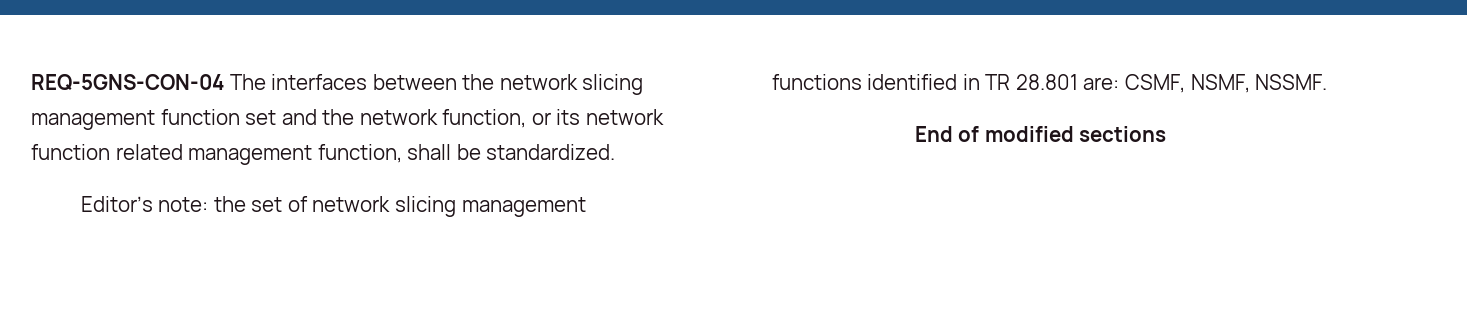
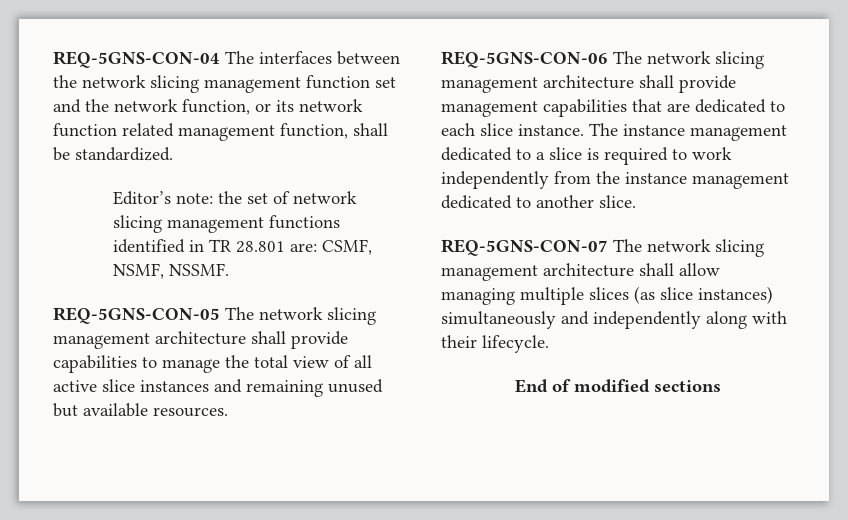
(1328, 82) none -> [53,307,376,325] [53,331,348,349] [53,355,372,373] [53,379,383,397] [53,403,228,417] [441,51,764,69] [441,75,736,93] [441,99,785,117] [441,123,787,141] [441,147,732,165] [441,171,789,189] [441,195,636,209] [441,239,764,257] [441,263,720,281] [441,286,773,305] [441,311,787,329] [441,335,549,353] // REQ-5GNS-CON-05 The network slicing management architecture shall provide capabilities to manage the total view of all active slice instances and remaining unused but available resources. // REQ-5GNS-CON-06 The network slicing management architecture shall provide management capabilities that are dedicated to each slice instance. The instance management dedicated to a slice is required to work independently from the instance management dedicated to another slice. // REQ-5GNS-CON-07 The network slicing management architecture shall allow managing multiple slices (as slice instances) simultaneously and independently along with their lifecycle.

